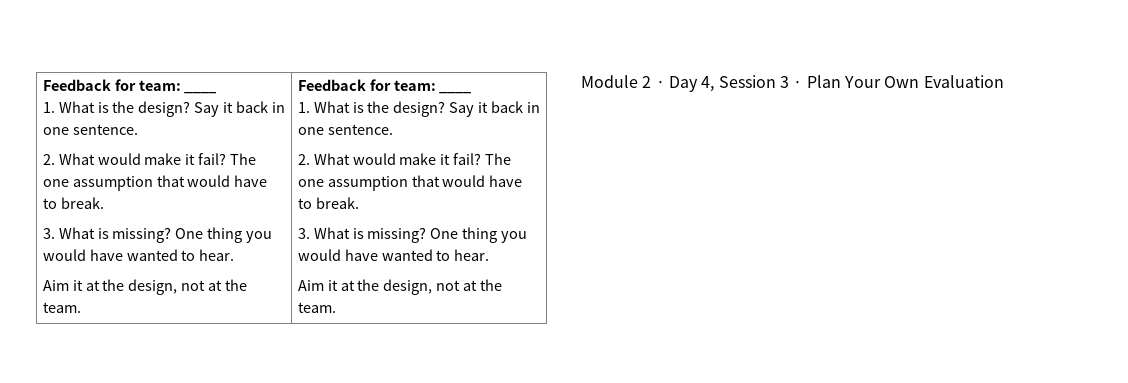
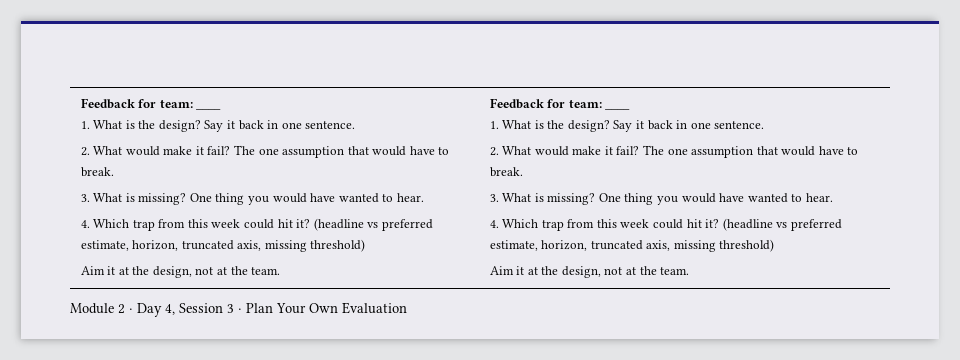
(235, 255) none -> [80,218,433,231] [80,239,366,252] // 4. Which trap from this week could hit it? (headline vs preferred estimate, horizon, truncated axis, missing threshold)
(490, 255) none -> [489,218,842,231] [489,239,775,252] // 4. Which trap from this week could hit it? (headline vs preferred estimate, horizon, truncated axis, missing threshold)

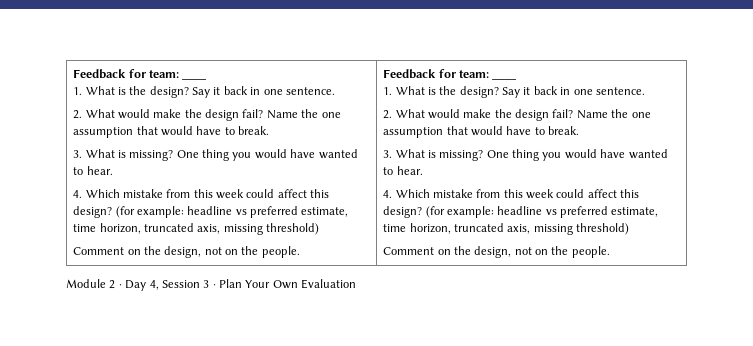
[195,145,255,155] it fail? The -> [184,109,319,121] the design fail? Name the
[132,218,433,231] [80,239,366,252] [80,266,281,278] trap from this week could hit it? (headline vs preferred estimate, horizon, truncated axis, missing threshold) // Aim it at the design, not at the team. -> [122,189,330,199] [73,206,349,218] [73,223,320,235] [73,246,300,258] mistake from this week could affect this design? (for example: headline vs preferred estimate, time horizon, truncated axis, missing threshold) // Comment on the design, not on the people.
[604,145,664,155] it fail? The -> [494,109,629,121] the design fail? Name the
[541,218,842,231] [489,239,775,252] [489,266,690,278] trap from this week could hit it? (headline vs preferred estimate, horizon, truncated axis, missing threshold) // Aim it at the design, not at the team. -> [432,189,640,199] [383,206,659,218] [383,223,630,235] [383,246,610,258] mistake from this week could affect this design? (for example: headline vs preferred estimate, time horizon, truncated axis, missing threshold) // Comment on the design, not on the people.

